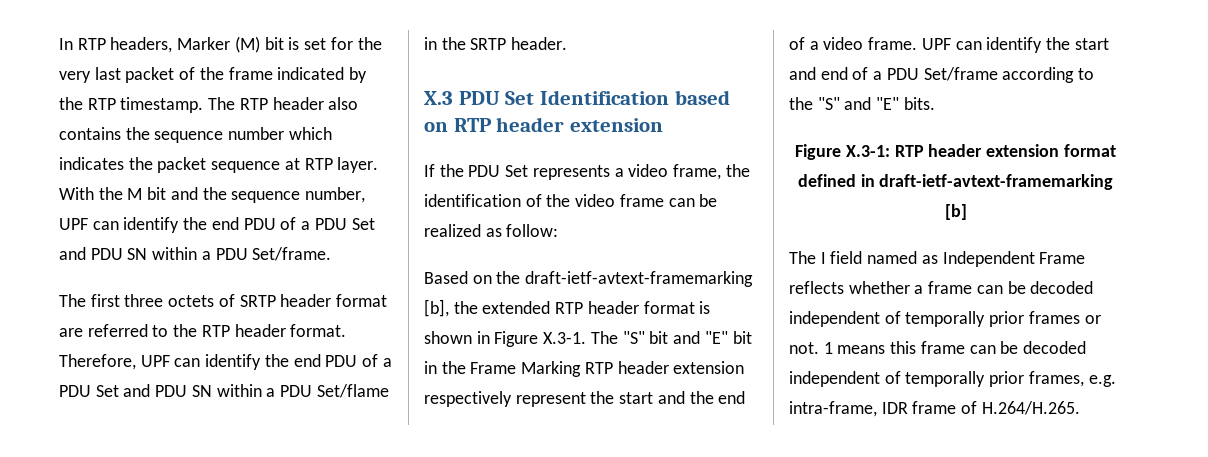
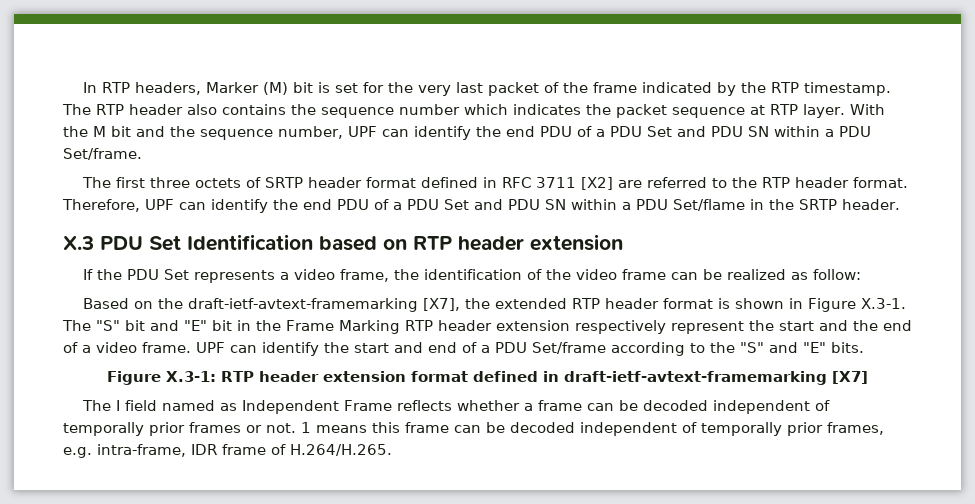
(388, 300) none -> [421,177,614,190] defined in RFC 3711 [X2]
[424,299,449,317] [b], -> [423,298,461,311] [X7],
[944,204,967,220] [b] -> [832,371,868,384] [X7]

